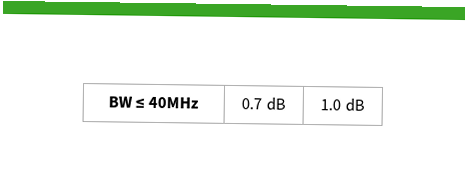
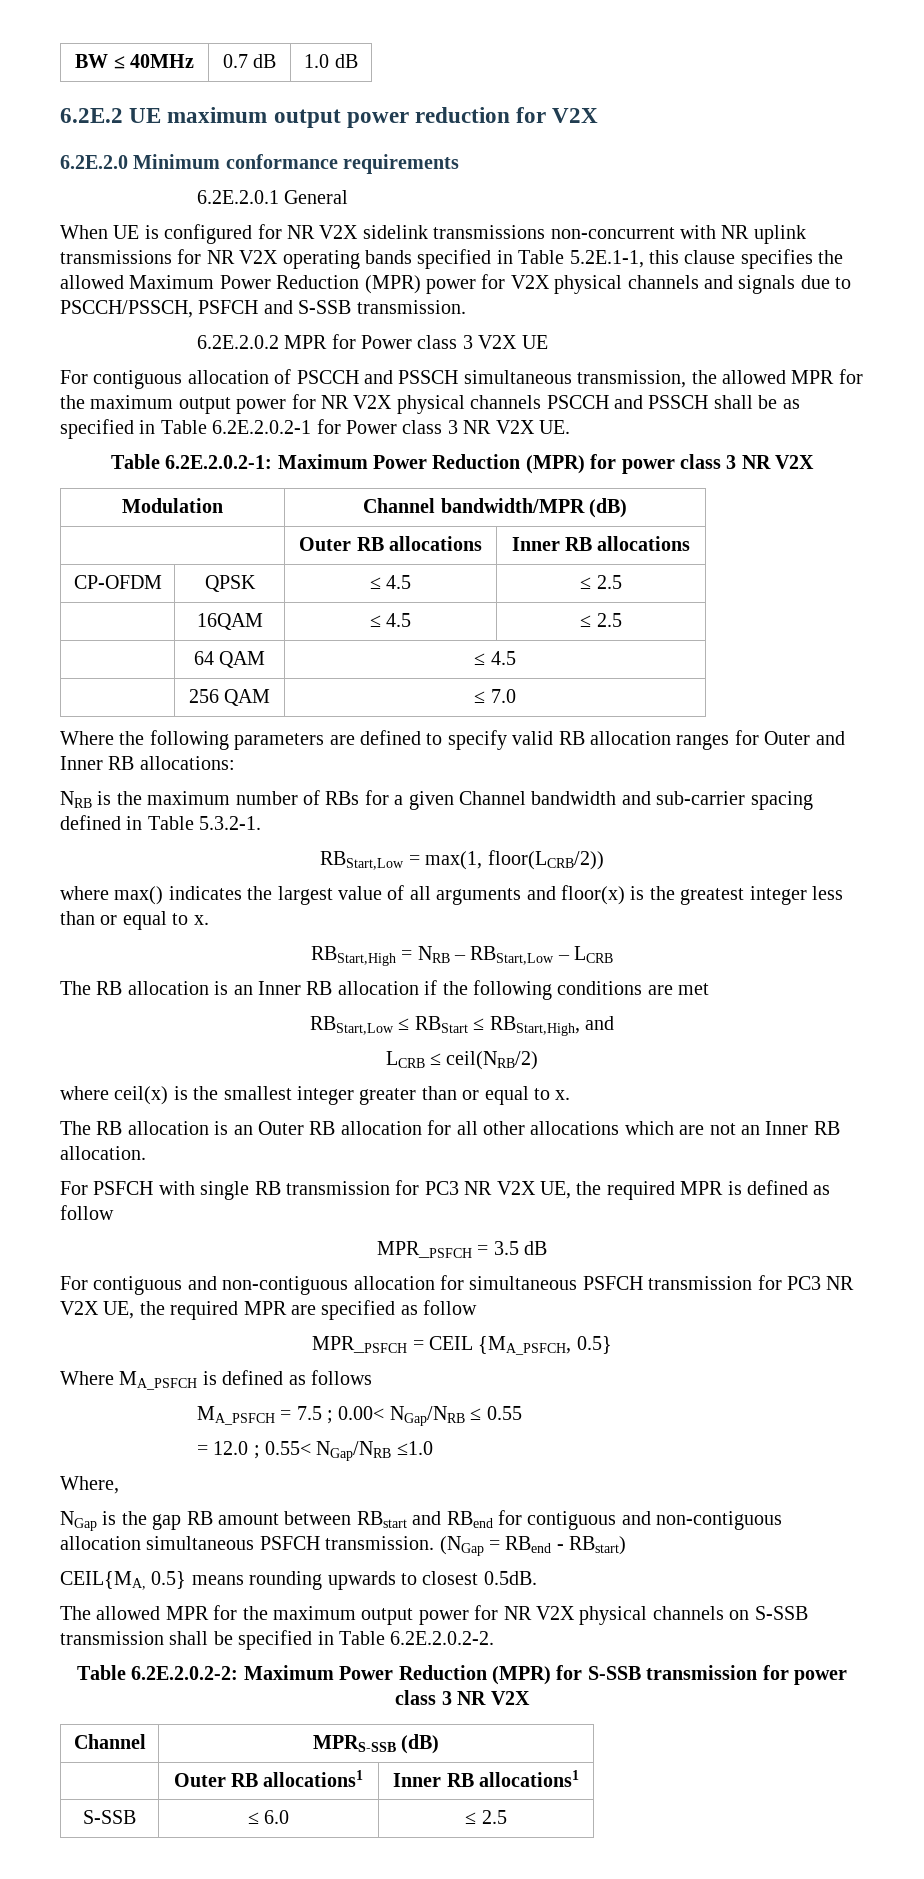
(365, 105) none -> [60,107,599,128] [60,154,460,174] [196,190,349,204] [60,224,806,244] [60,249,844,269] [60,274,852,294] [60,300,466,318] [196,334,548,349] [60,369,863,389] [60,394,800,414] [60,419,570,439] [110,454,815,474] [122,498,223,513] [363,498,627,518] [299,536,482,551] [511,536,691,551] [73,575,162,589] [204,575,256,592] [369,575,412,589] [580,575,622,589] [196,613,263,630] [369,613,412,627] [580,613,622,627] [193,651,266,668] [474,651,516,665] [188,689,271,706] [474,689,516,703] [60,730,845,750] [60,756,235,770] [60,790,813,810] [60,815,262,830] [320,850,604,870] [60,885,843,905] [60,911,209,930] [310,946,614,966] [60,980,710,1000] [310,1016,614,1036] [385,1051,539,1070] [60,1086,571,1105] [60,1120,840,1135] [60,1146,146,1160] [60,1180,831,1200] [60,1205,114,1220] [376,1241,548,1258] [60,1275,855,1295] [60,1300,478,1320] [312,1336,612,1355] [60,1370,372,1390] [196,1406,522,1426] [196,1441,433,1461] [60,1476,119,1494] [60,1510,783,1531] [60,1536,627,1556] [60,1571,537,1590] [60,1605,808,1625] [60,1630,495,1650] [77,1665,847,1685] [395,1690,530,1705] [73,1734,146,1749] [312,1734,440,1754] [173,1770,364,1787] [393,1770,579,1787] [83,1810,136,1824] [247,1810,290,1824] [465,1810,507,1824] // 6.2E.2 UE maximum output power reduction for V2X // 6.2E.2.0 Minimum conformance requirements // 6.2E.2.0.1 General // When UE is configured for NR V2X sidelink transmissions non-concurrent with NR uplink transmissions for NR V2X operating bands specified in Table 5.2E.1-1, this clause specifies the allowed Maximum Power Reduction (MPR) power for V2X physical channels and signals due to PSCCH/PSSCH, PSFCH and S-SSB transmission. // 6.2E.2.0.2 MPR for Power class 3 V2X UE // For contiguous allocation of PSCCH and PSSCH simultaneous transmission, the allowed MPR for the maximum output power for NR V2X physical channels PSCCH and PSSCH shall be as specified in Table 6.2E.2.0.2-1 for Power class 3 NR V2X UE. // Table 6.2E.2.0.2-1: Maximum Power Reduction (MPR) for power class 3 NR V2X // Modulation | Channel bandwidth/MPR (dB) // | Outer RB allocations | Inner RB allocations // CP-OFDM | QPSK | ≤ 4.5 | ≤ 2.5 // | 16QAM | ≤ 4.5 | ≤ 2.5 // | 64 QAM | ≤ 4.5 // | 256 QAM | ≤ 7.0 // Where the following parameters are defined to specify valid RB allocation ranges for Outer and Inner RB allocations: // NRB is the maximum number of RBs for a given Channel bandwidth and sub-carrier spacing defined in Table 5.3.2-1. // RBStart,Low = max(1, floor(LCRB/2)) // where max() indicates the largest value of all arguments and floor(x) is the greatest integer less than or equal to x. // RBStart,High = NRB – RBStart,Low – LCRB // The RB allocation is an Inner RB allocation if the following conditions are met // RBStart,Low ≤ RBStart ≤ RBStart,High, and // LCRB ≤ ceil(NRB/2) // where ceil(x) is the smallest integer greater than or equal to x. // The RB allocation is an Outer RB allocation for all other allocations which are not an Inner RB allocation. // For PSFCH with single RB transmission for PC3 NR V2X UE, the required MPR is defined as follow // MPR_PSFCH = 3.5 dB // For contiguous and non-contiguous allocation for simultaneous PSFCH transmission for PC3 NR V2X UE, the required MPR are specified as follow // MPR_PSFCH = CEIL {MA_PSFCH, 0.5} // Where MA_PSFCH is defined as follows // MA_PSFCH = 7.5 ; 0.00< NGap/NRB ≤ 0.55 // = 12.0 ; 0.55< NGap/NRB ≤1.0 // Where, // NGap is the gap RB amount between RBstart and RBend for contiguous and non-contiguous allocation simultaneous PSFCH transmission. (NGap = RBend - RBstart) // CEIL{MA, 0.5} means rounding upwards to closest 0.5dB. // The allowed MPR for the maximum output power for NR V2X physical channels on S-SSB transmission shall be specified in Table 6.2E.2.0.2-2. // Table 6.2E.2.0.2-2: Maximum Power Reduction (MPR) for S-SSB transmission for power class 3 NR V2X // Channel | MPRS-SSB (dB) // | Outer RB allocations1 | Inner RB allocations1 // S-SSB | ≤ 6.0 | ≤ 2.5

